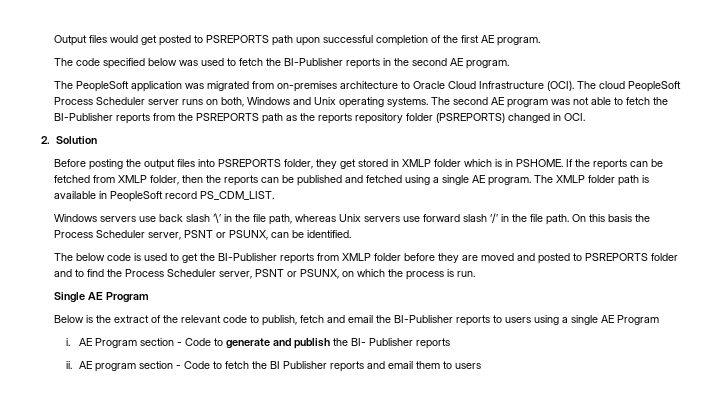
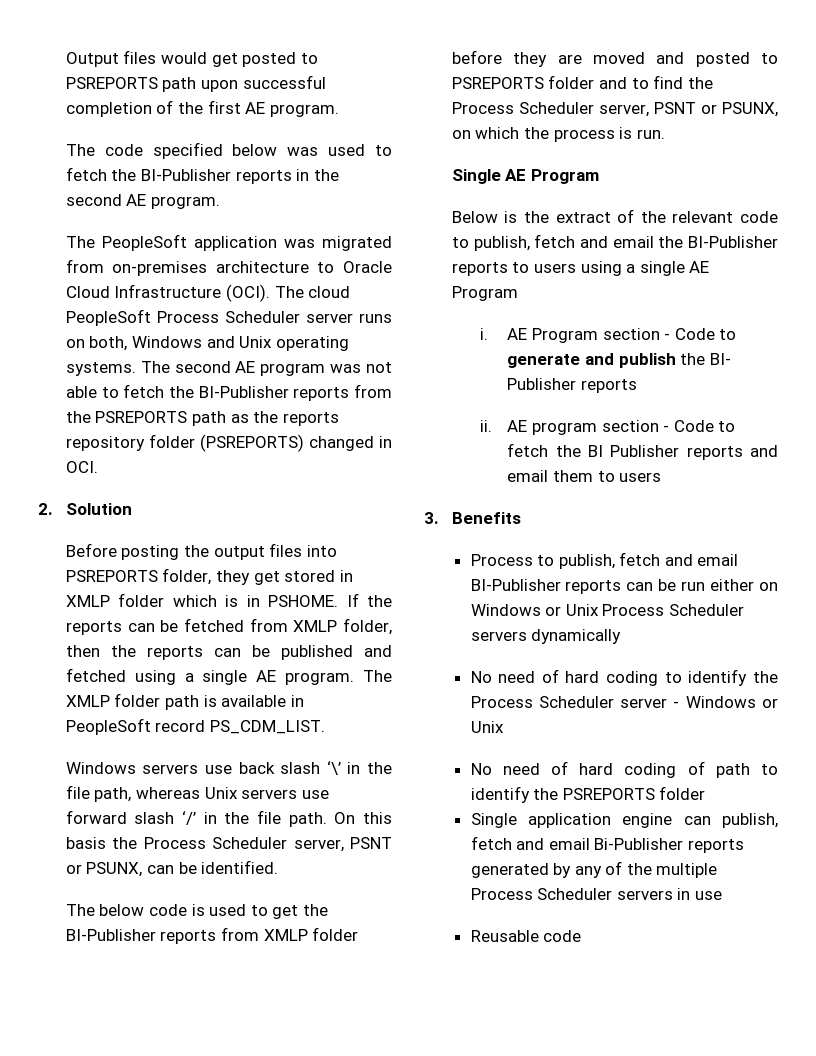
(481, 366) none -> [424,512,521,524] [470,552,739,569] [470,579,778,594] [470,604,744,616] [470,629,622,644] [470,669,778,686] [470,696,778,708] [470,721,504,733] [470,761,778,778] [470,786,706,803] [470,813,778,828] [470,836,744,853] [470,861,718,878] [470,888,722,900] [470,930,582,942] // 3. Benefits // Process to publish, fetch and email BI-Publisher reports can be run either on Windows or Unix Process Scheduler servers dynamically // No need of hard coding to identify the Process Scheduler server - Windows or Unix // No need of hard coding of path to identify the PSREPORTS folder // Single application engine can publish, fetch and email Bi-Publisher reports generated by any of the multiple Process Scheduler servers in use // Reusable code

